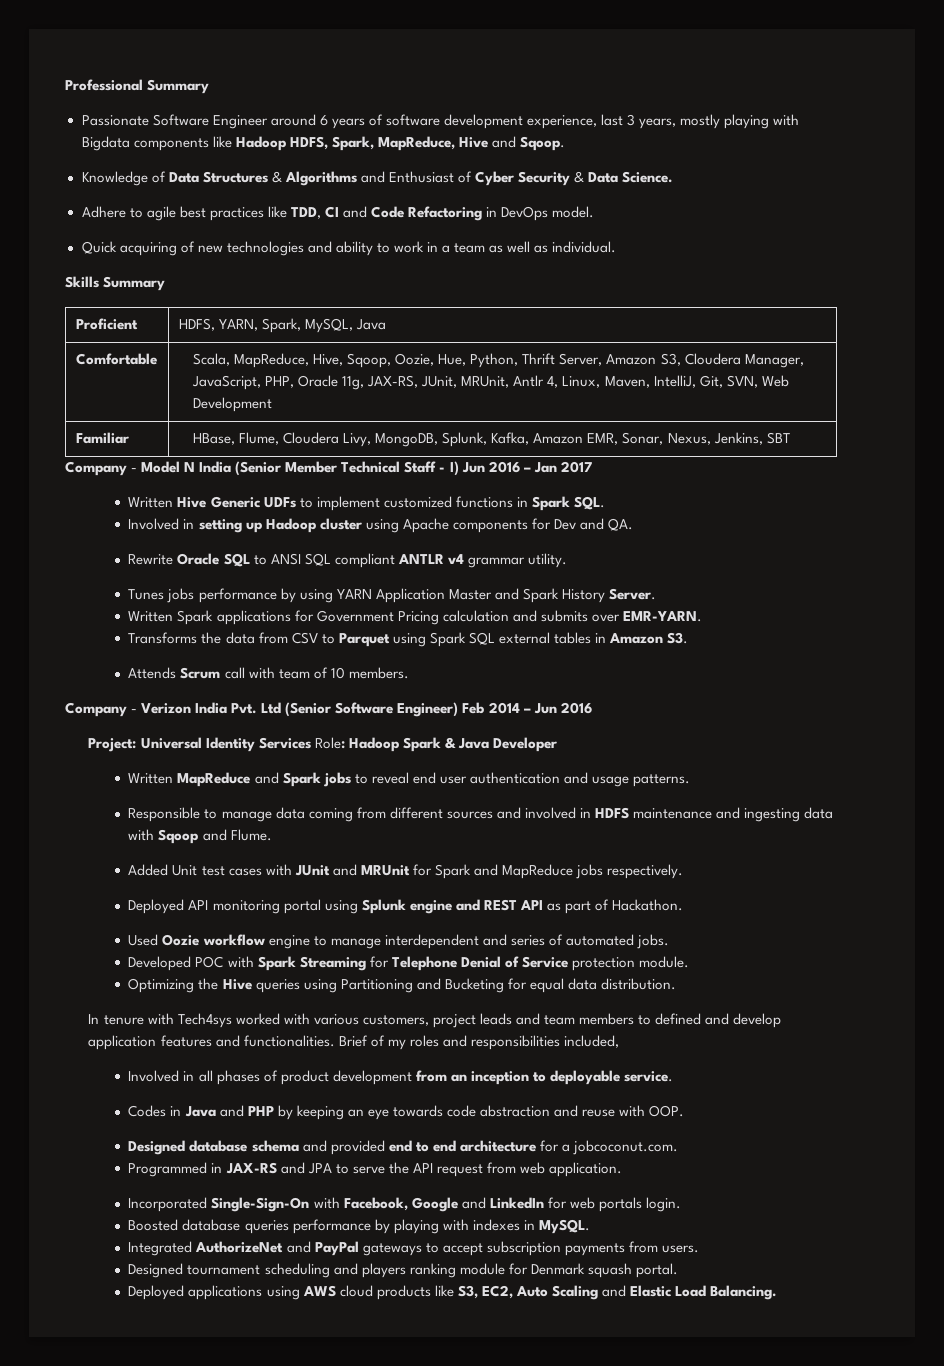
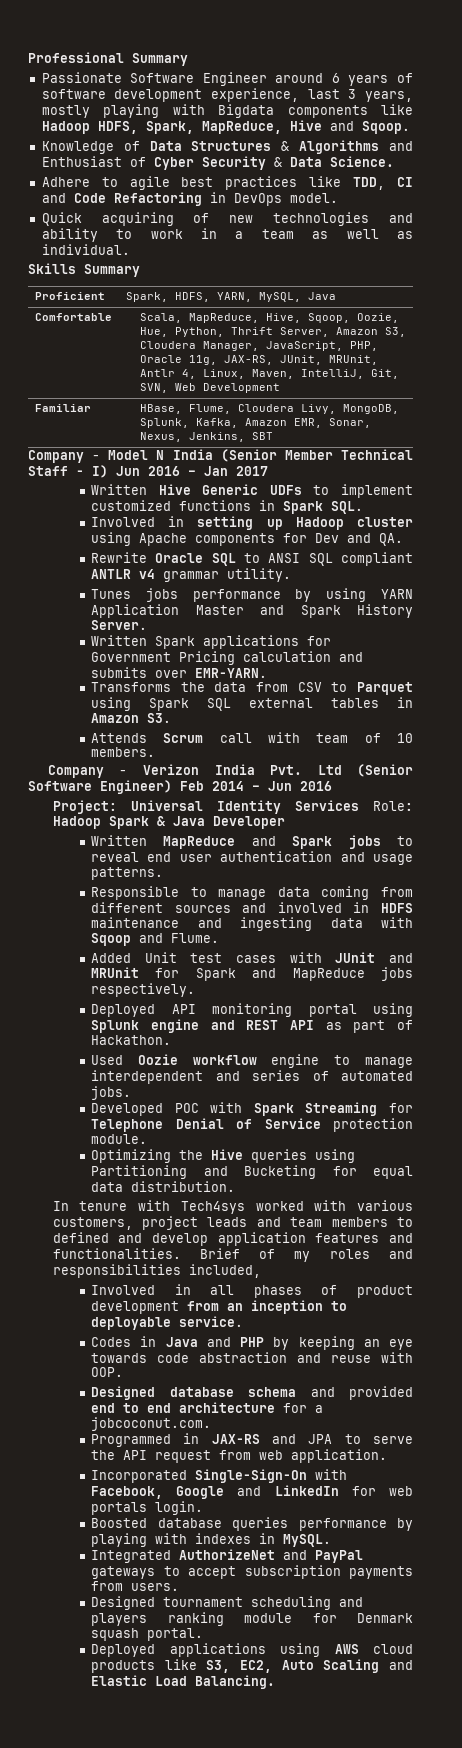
(138, 324) none -> [125,292,168,302] Spark,
[262,318,302,333] Spark, -> (252, 297) none

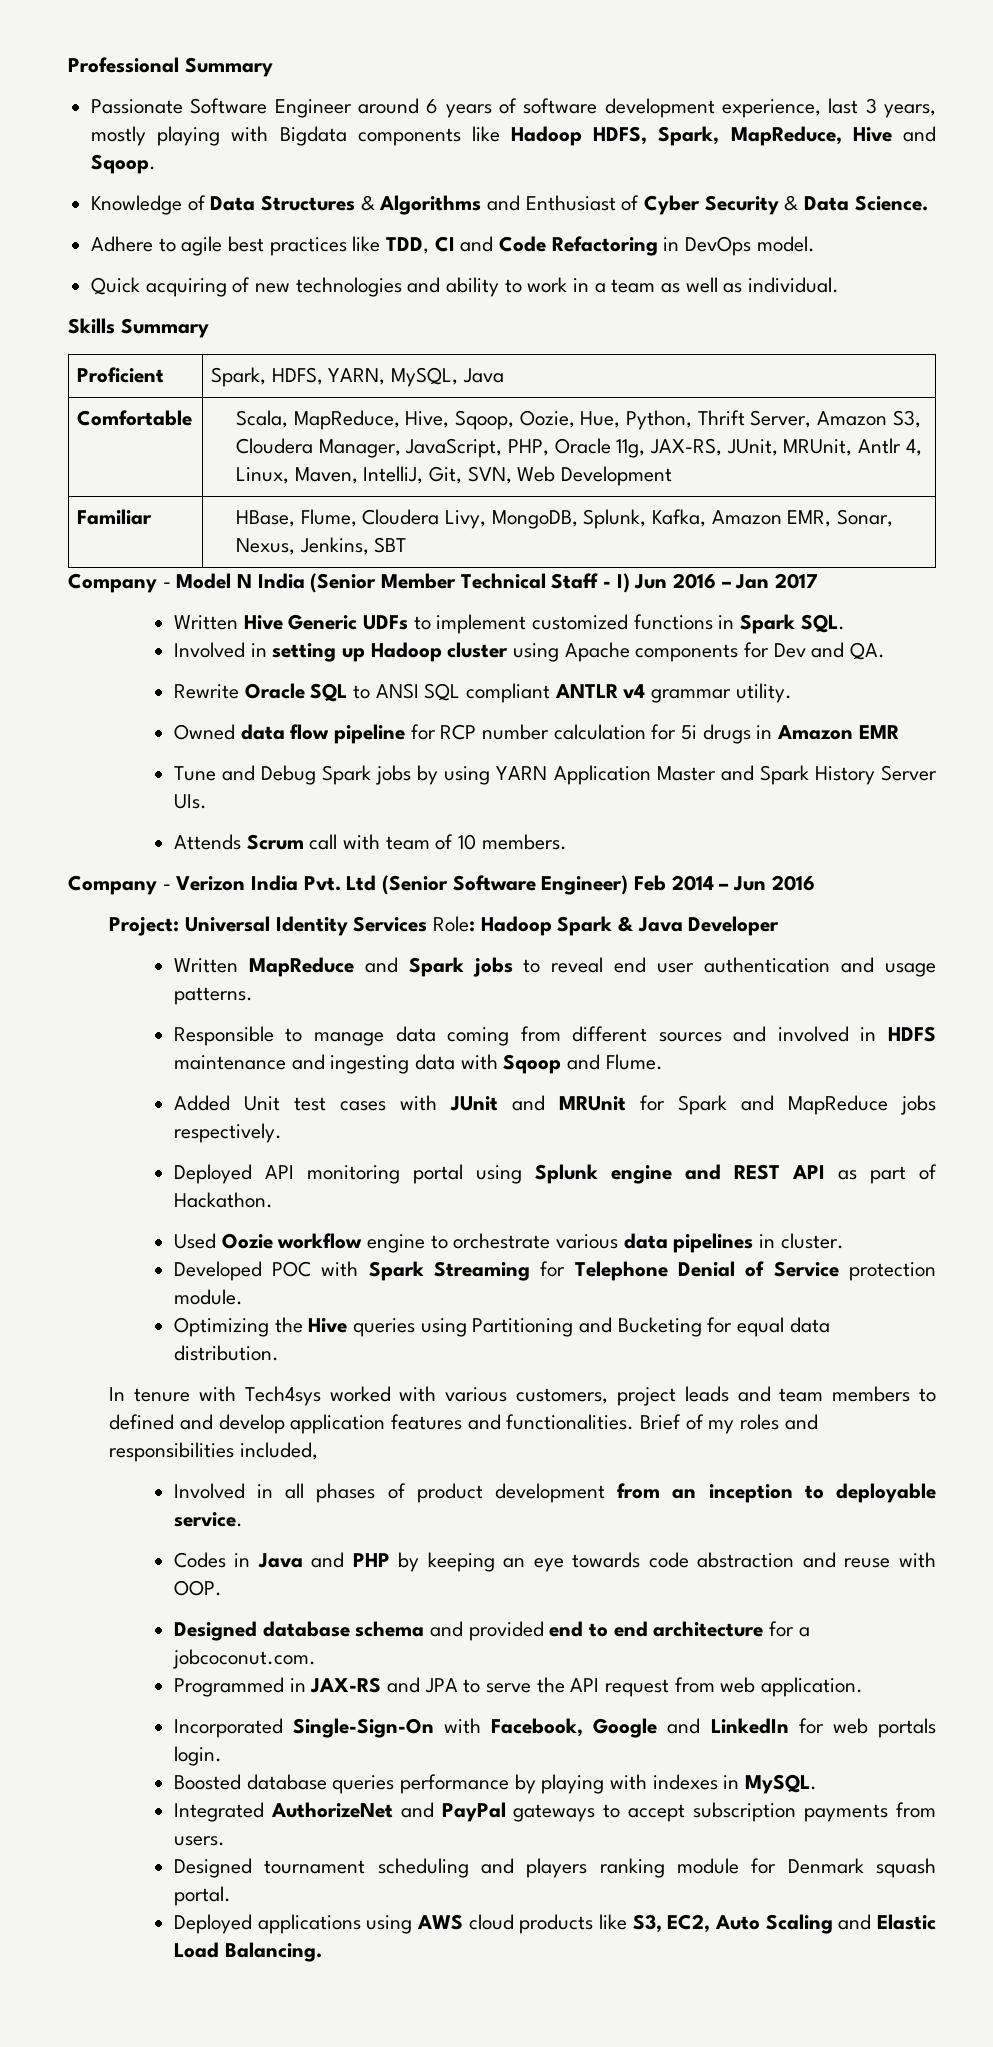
[91,588,281,602] Tunes jobs performance -> [173,724,899,744] [173,765,412,785] Owned data flow pipeline for RCP number calculation for 5i drugs in Amazon EMR // Tune and Debug Spark jobs
[91,620,148,630] [91,635,332,649] [91,651,364,665] [91,667,268,678] [91,682,413,695] [91,697,413,711] [91,713,172,723] Server. // Written Spark applications for Government Pricing calculation and submits over EMR-YARN. // Transforms the data from CSV to Parquet using Spark SQL external tables in Amazon S3. -> [880,765,937,781] [173,794,207,809] Server UIs.
[364,1057,413,1068] [91,1070,413,1084] [91,1086,132,1100] manage interdependent and series of automated jobs. -> [453,1233,844,1253] orchestrate various data pipelines in cluster.

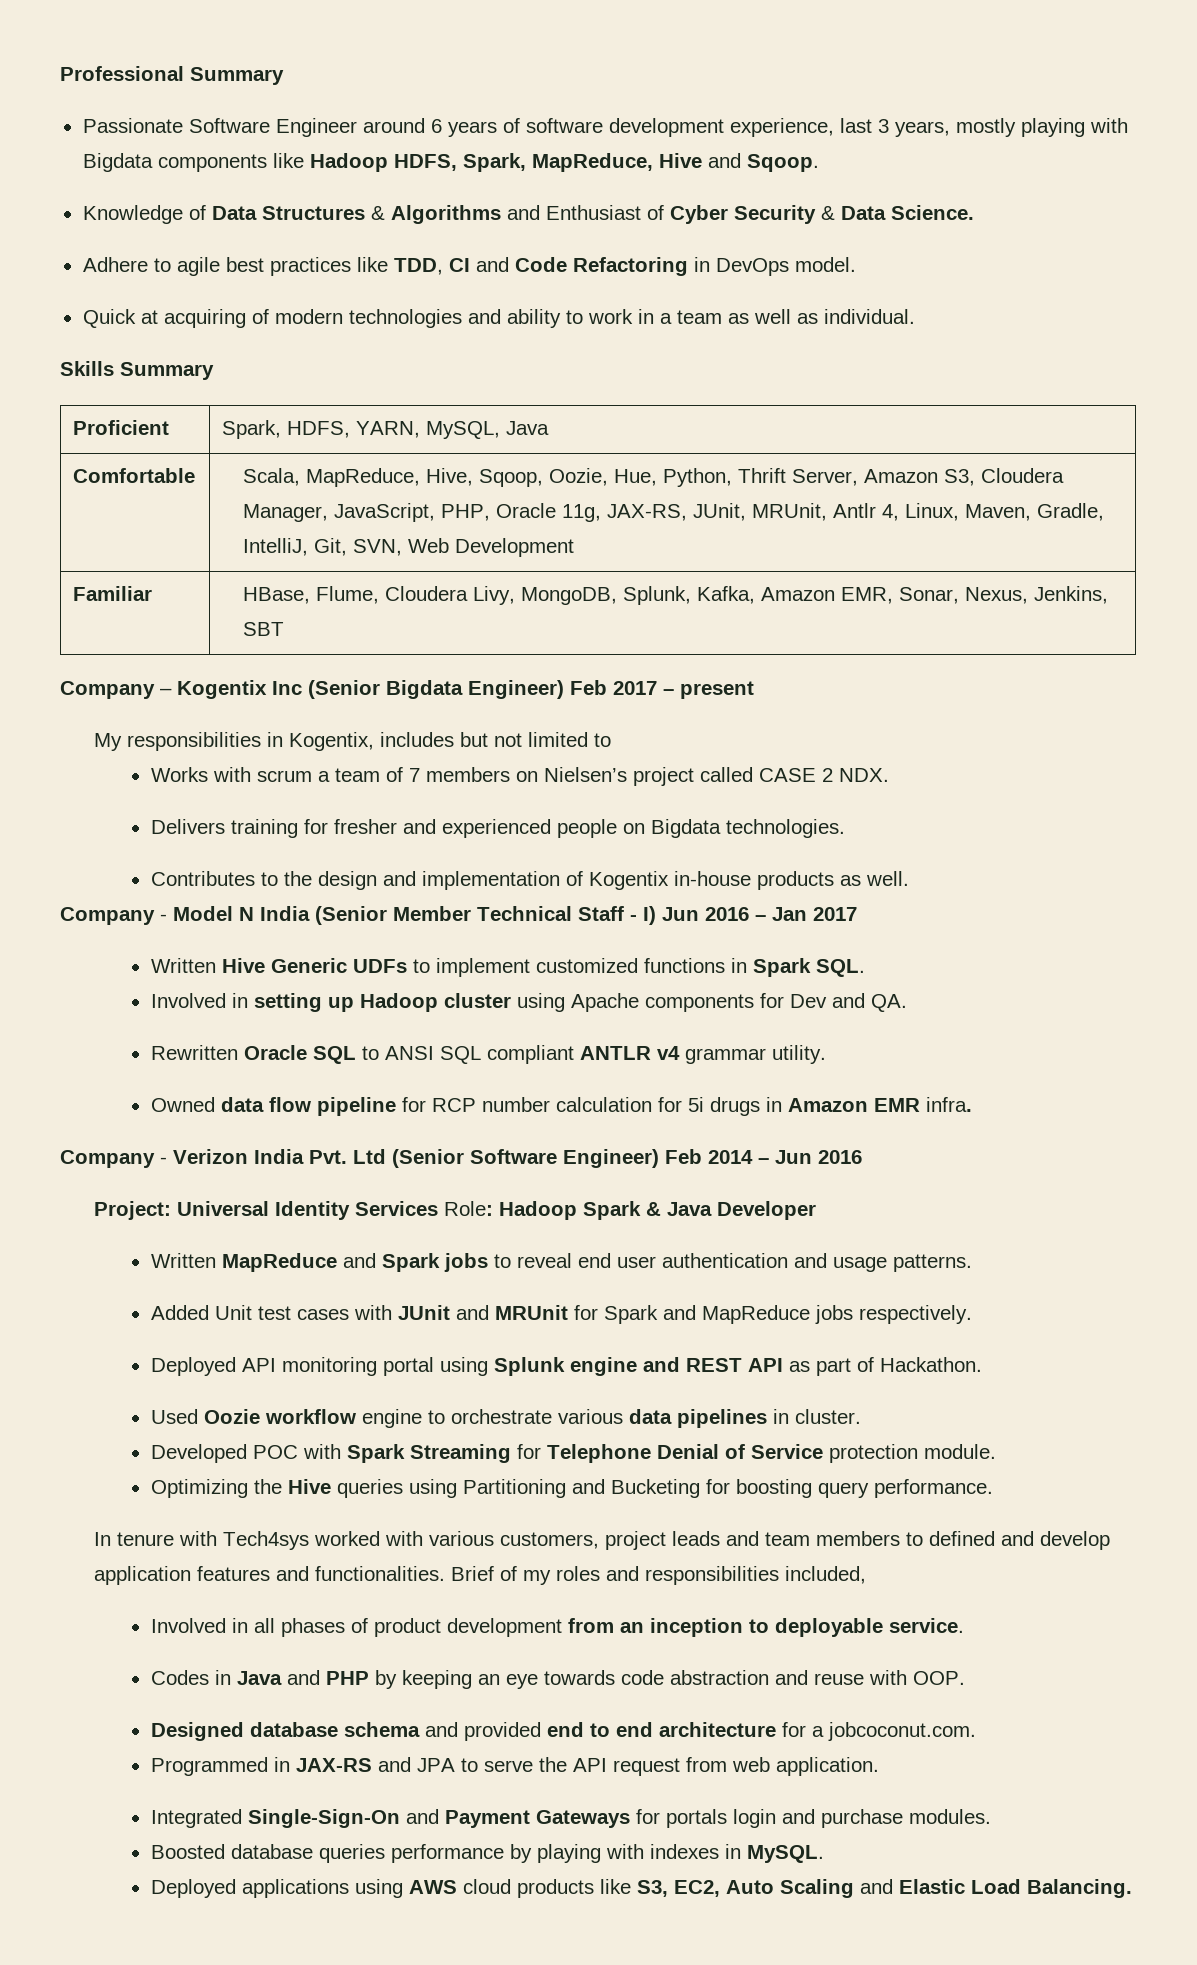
(141, 286) none -> [140,310,158,324] at
[255,283,291,293] new -> [274,309,343,324] modern
(358, 475) none -> [1036,503,1104,521] Gradle,
(407, 545) none -> [60,680,754,699] [94,732,612,751] [150,767,889,786] [150,819,845,838] [150,871,909,890] // Company – Kogentix Inc (Senior Bigdata Engineer) Feb 2017 – present // My responsibilities in Kogentix, includes but not limited to // Works with scrum a team of 7 members on Nielsen’s project called CASE 2 NDX. // Delivers training for fresher and experienced people on Bigdata technologies. // Contributes to the design and implementation of Kogentix in-house products as well.
[173,684,239,699] Rewrite -> [150,1045,238,1060] Rewritten
[173,765,937,785] [173,794,207,809] [173,834,567,850] // Tune and Debug Spark jobs by using YARN Application Master and Spark History Server UIs. // Attends Scrum call with team of 10 members. -> [925,1097,972,1112] infra.
[173,1026,936,1046] [173,1054,663,1074] // Responsible to manage data coming from different sources and involved in HDFS maintenance and ingesting data with Sqoop and Flume. -> (972, 1263) none
[736,1317,830,1337] [173,1345,279,1361] equal data distribution. -> [735,1479,993,1498] boosting query performance.
[173,1718,937,1738] [173,1746,222,1766] Incorporated Single-Sign-On with Facebook, Google and LinkedIn for web portals login. -> [150,1809,991,1828] Integrated Single-Sign-On and Payment Gateways for portals login and purchase modules.
[173,1802,936,1822] [173,1836,225,1846] [173,1858,936,1878] [173,1886,231,1906] // Integrated AuthorizeNet and PayPal gateways to accept subscription payments from users. // Designed tournament scheduling and players ranking module for Denmark squash portal. -> (824, 1854) none

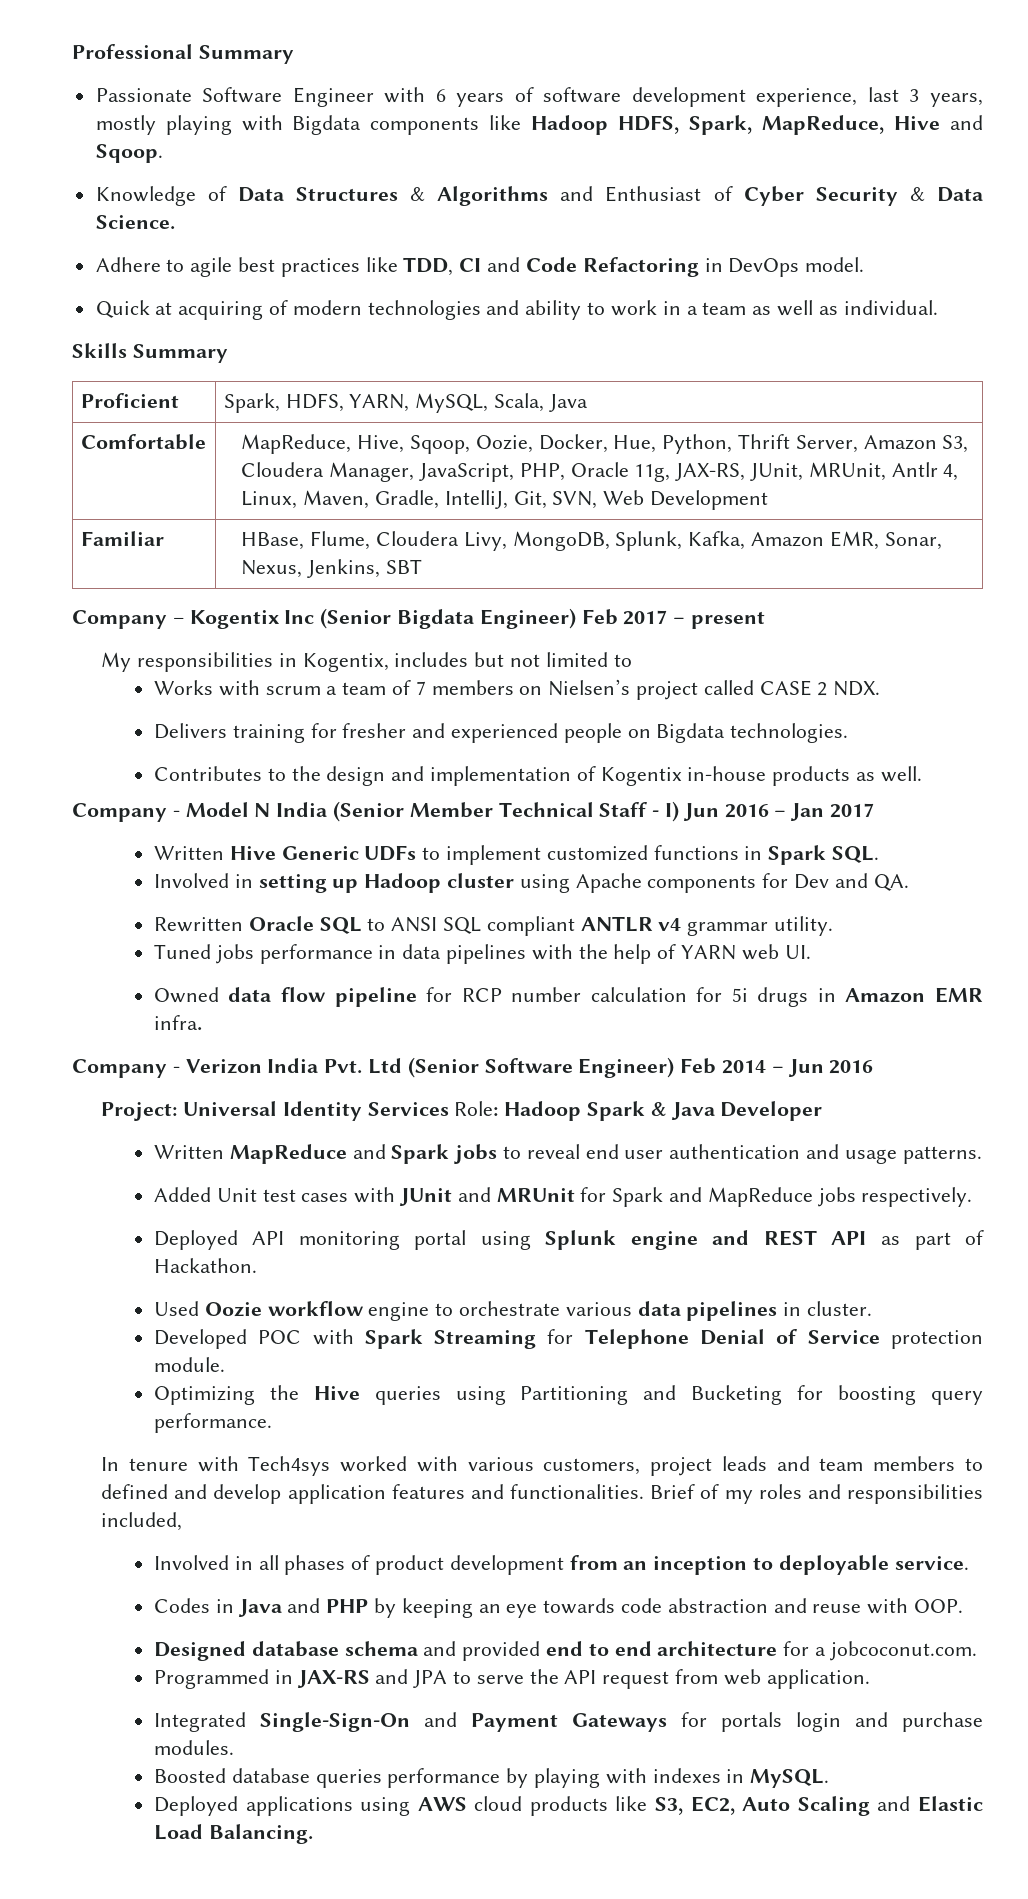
[362,118,425,133] around -> [384,87,426,103] with
(501, 430) none -> [494,393,545,412] Scala,
[242,468,300,486] Scala, -> (206, 442) none
(608, 477) none -> [538,434,608,453] Docker,
(826, 1054) none -> [153,944,811,964] // Tuned jobs performance in data pipelines with the help of YARN web UI.

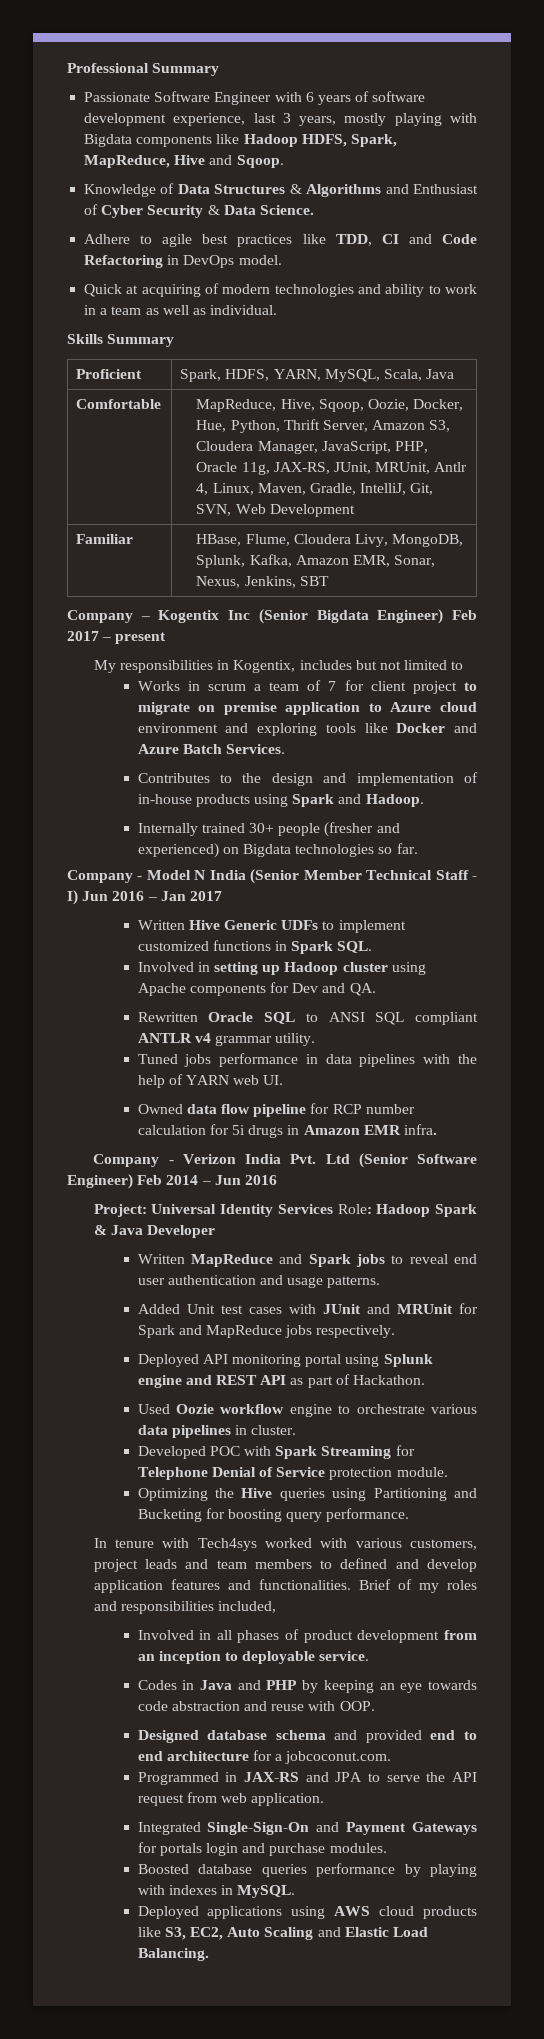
[218,680,260,696] with -> [187,681,200,691] in
[431,679,881,700] [153,723,849,743] members on Nielsen’s project called CASE 2 NDX. // Delivers training for fresher and experienced people on Bigdata technologies. -> [344,680,478,694] [137,702,477,715] [137,723,478,736] [137,744,285,754] for client project to migrate on premise application to Azure cloud environment and exploring tools like Docker and Azure Batch Services.
[600,767,682,786] Kogentix -> (478, 777) none
[855,766,922,782] as well. -> [253,794,424,807] [137,822,400,837] [137,843,418,858] using Spark and Hadoop. // Internally trained 30+ people (fresher and experienced) on Bigdata technologies so far.

